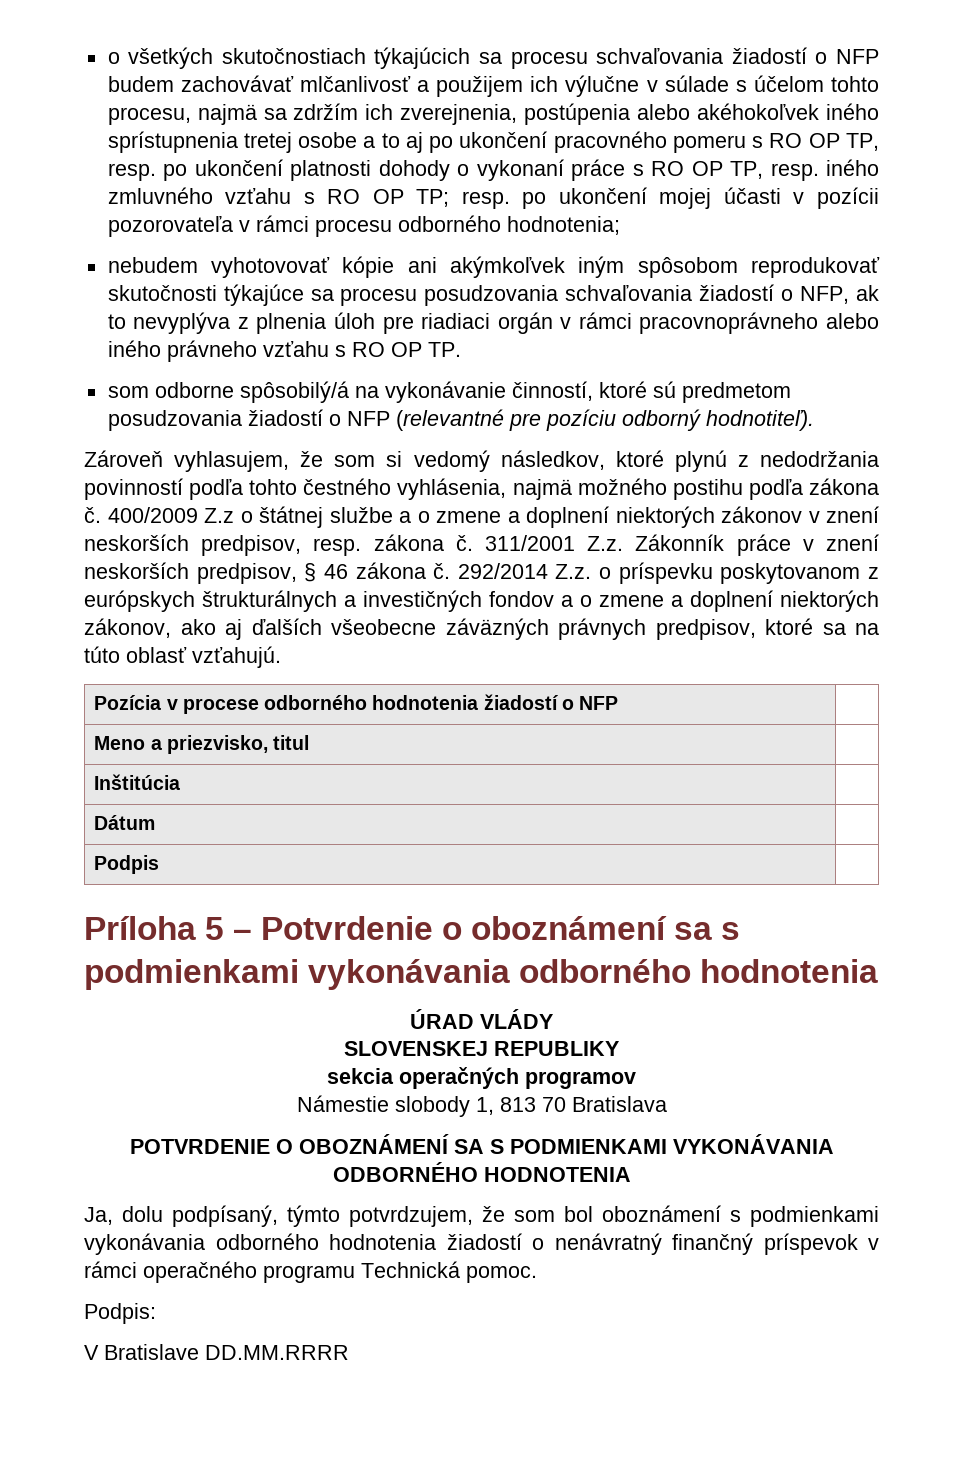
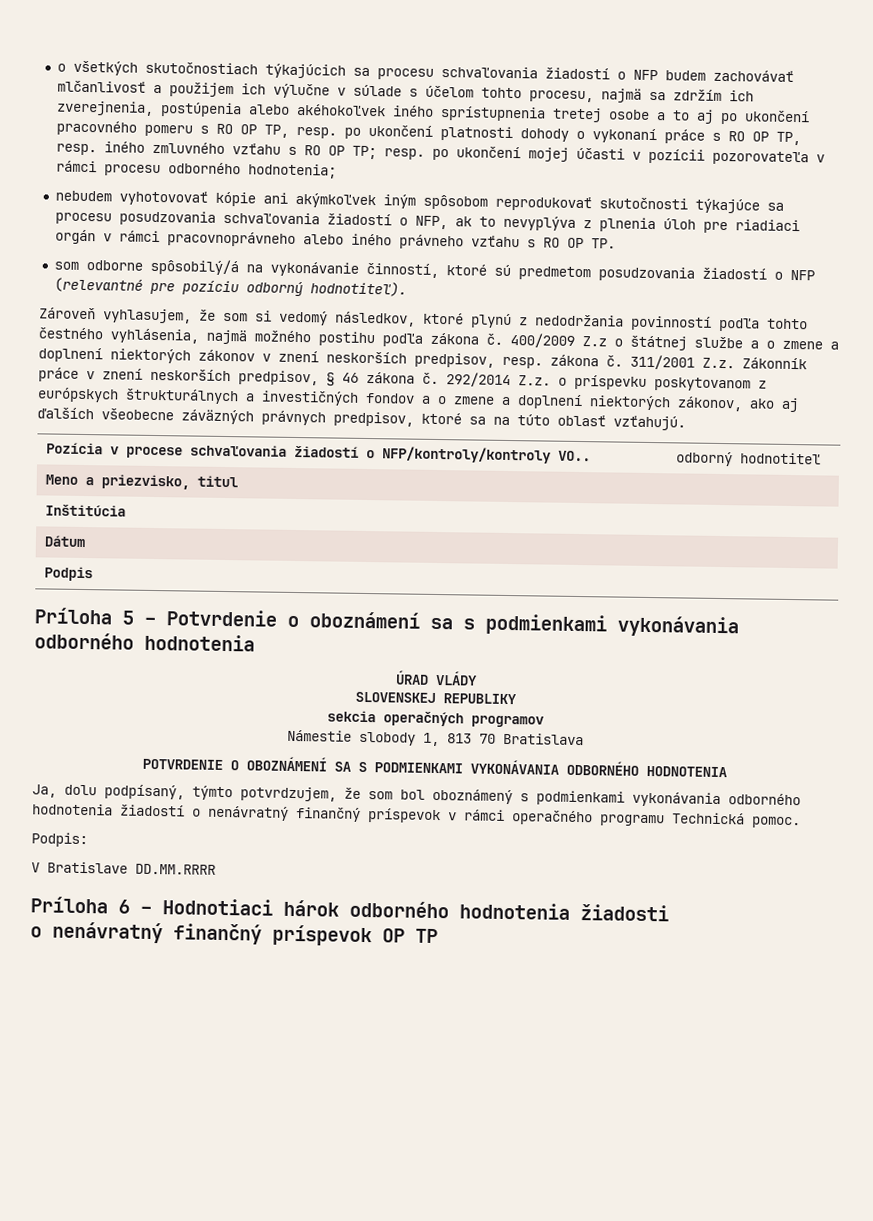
[264,694,619,710] odborného hodnotenia žiadostí o NFP | -> [190,444,592,464] [675,451,821,467] schvaľovania žiadostí o NFP/kontroly/kontroly VO.. | odborný hodnotiteľ
[602,1205,721,1222] oboznámení -> [432,788,513,805] oboznámený
(349, 1352) none -> [30,896,669,922] [30,921,438,947] // Príloha 6 – Hodnotiaci hárok odborného hodnotenia žiadosti // o nenávratný finančný príspevok OP TP

